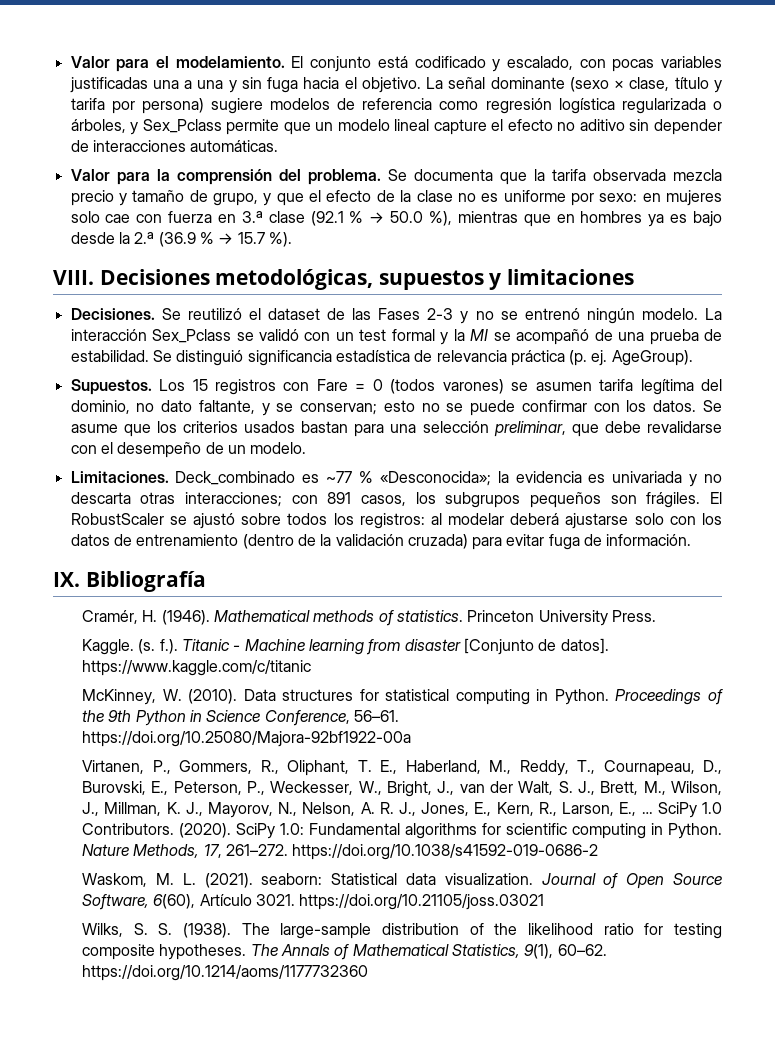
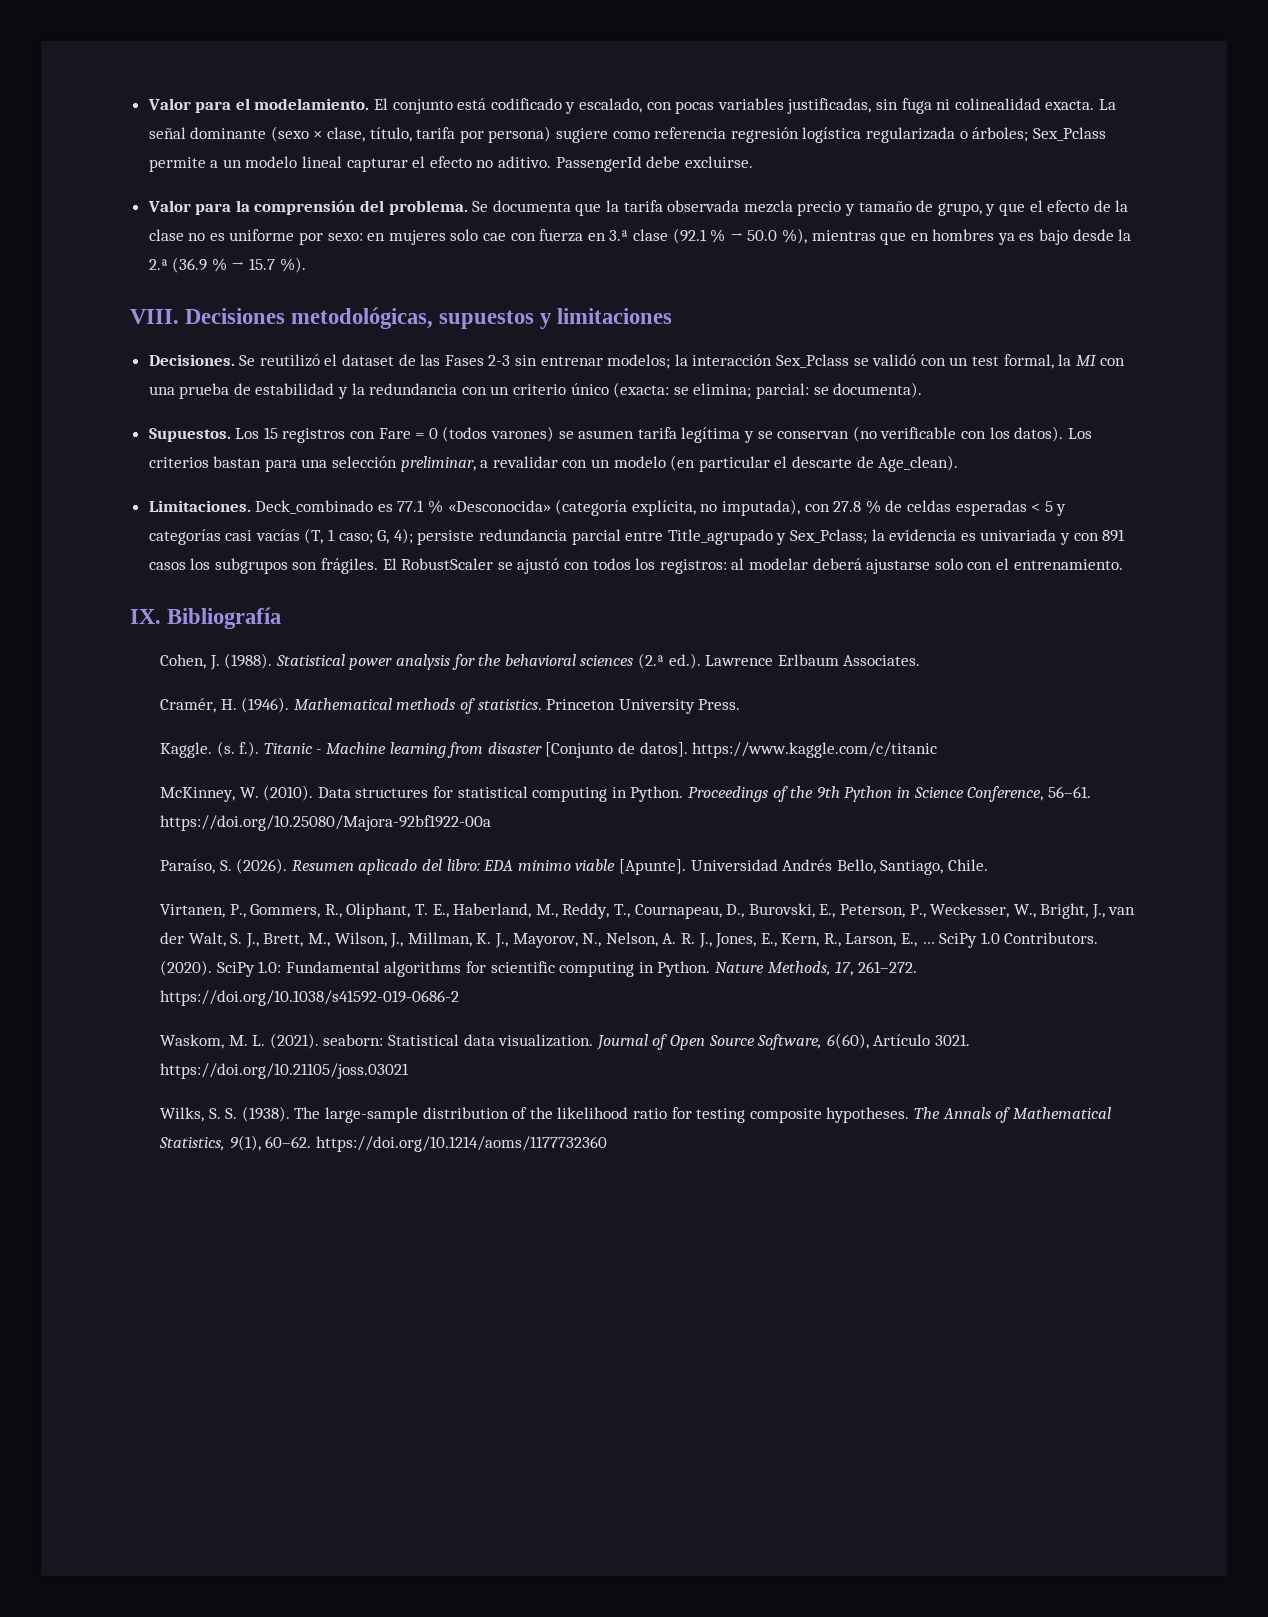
[69,77,421,93] justificadas una a una y sin fuga hacia el objetivo. -> [787,98,1095,114] justificadas, sin fuga ni colinealidad exacta.
[674,77,722,93] título y -> [369,127,412,142] título,
[270,98,479,110] modelos de referencia como -> [612,127,727,139] como referencia
[70,119,139,135] árboles, y -> [972,127,1029,142] árboles;
[283,122,311,135] que -> [210,160,219,168] a
[433,119,487,135] capture -> [346,158,408,172] capturar
[579,119,722,135] [70,140,279,152] aditivo sin depender de interacciones automáticas. -> [498,156,753,172] aditivo. PassengerId debe excluirse.
[460,308,723,324] y no se entrenó ningún modelo. La -> [515,354,688,369] sin entrenar modelos; la
[391,329,722,345] [70,350,693,366] formal y la MI se acompañó de una prueba de estabilidad. Se distinguió significancia estadística de relevancia práctica (p. ej. AgeGroup). -> [1003,354,1126,369] [148,382,923,399] formal, la MI con una prueba de estabilidad y la redundancia con un criterio único (exacta: se elimina; parcial: se documenta).
[700,379,722,391] [70,400,722,416] [70,421,296,437] del dominio, no dato faltante, y se conservan; esto no se puede confirmar con los datos. Se asume que los criterios usados -> [743,426,1092,443] [148,457,209,468] y se conservan (no verificable con los datos). Los criterios
[571,421,723,437] [70,442,307,458] [70,471,491,486] que debe revalidarse con el desempeño de un modelo. // Limitaciones. Deck_combinado es ~77 % «Desconocida»; -> [480,455,959,472] [148,499,1067,516] [148,528,867,545] a revalidar con un modelo (en particular el descarte de Age_clean). // Limitaciones. Deck_combinado es 77.1 % «Desconocida» (categoría explícita, no imputada), con 27.8 % de celdas esperadas < 5 y categorías casi vacías (T, 1 caso; G, 4); persiste redundancia parcial entre Title_agrupado y Sex_Pclass;
[704,474,723,483] [70,492,282,507] no descarta otras interacciones; -> (1070, 539) none
[360,495,406,506] casos, -> [148,562,186,570] casos
[529,492,601,508] pequeños -> (288, 566) none
[241,513,282,525] sobre -> [564,562,590,570] con
[702,513,723,525] [70,534,692,550] [53,571,206,592] los datos de entrenamiento (dentro de la validación cruzada) para evitar fuga de información. // IX. Bibliografía -> [995,558,1123,570] [130,607,282,629] [160,653,921,670] el entrenamiento. // IX. Bibliografía // Cohen, J. (1988). Statistical power analysis for the behavioral sciences (2.ª ed.). Lawrence Erlbaum Associates.
(412, 739) none -> [160,858,988,875] // Paraíso, S. (2026). Resumen aplicado del libro: EDA mínimo viable [Apunte]. Universidad Andrés Bello, Santiago, Chile.

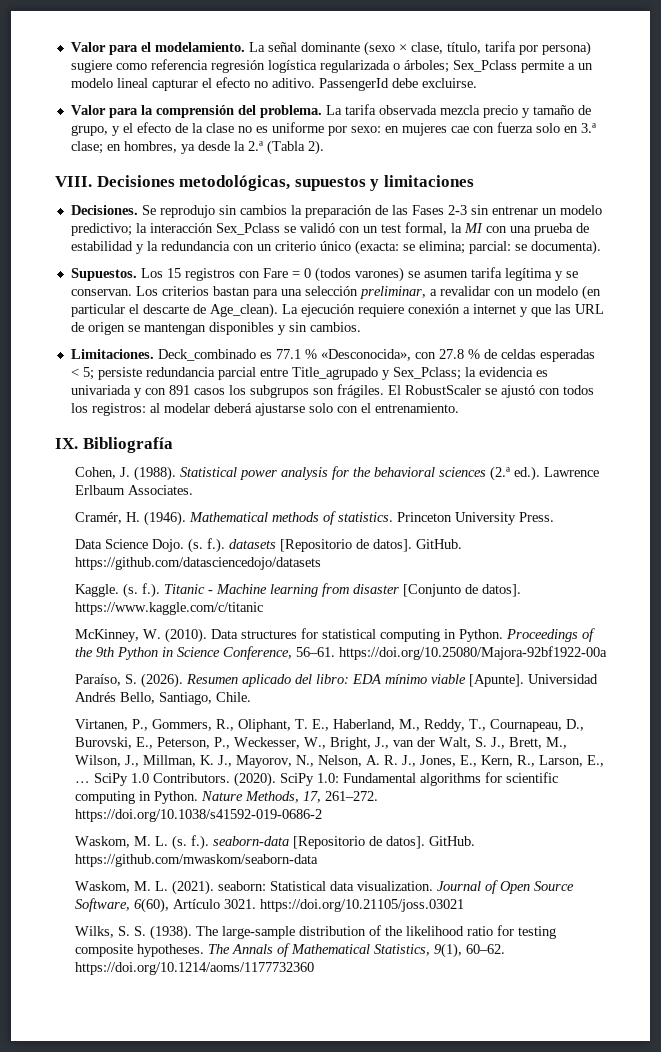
[374,98,1095,114] El conjunto está codificado y escalado, con pocas variables justificadas, sin fuga ni colinealidad exacta. -> (245, 47) none
[472,200,620,216] Se documenta que la -> [325,105,342,115] La
[998,203,1025,216] que -> (120, 131) none
[450,229,479,241] solo -> (447, 129) none
(584, 235) none -> [535,123,560,133] solo
[632,228,1132,245] [148,257,306,273] clase (92.1 % → 50.0 %), mientras que en hombres ya es bajo desde la 2.ª (36.9 % → 15.7 %). -> [70,140,324,155] clase; en hombres, ya desde la 2.ª (Tabla 2).
[259,354,395,367] reutilizó el dataset -> [159,205,372,218] reprodujo sin cambios la preparación
[607,354,671,369] modelos; -> [541,205,602,215] [70,223,132,236] un modelo predictivo;
[777,426,1064,442] conservan (no verificable con los datos). -> [70,289,132,296] conservan.
(959, 463) none -> [281,304,604,317] [70,322,361,335] La ejecución requiere conexión a internet y que las URL de origen se mantengan disponibles y sin cambios.
[447,499,801,516] «Desconocida» (categoría explícita, no imputada), -> [320,349,411,361] «Desconocida»,
[1044,501,1067,516] [148,528,413,545] 5 y categorías casi vacías (T, 1 caso; G, 4); -> [82,367,94,380] 5;
(741, 704) none -> [74,538,462,553] [74,557,321,570] // Data Science Dojo. (s. f.). datasets [Repositorio de datos]. GitHub. https://github.com/datasciencedojo/datasets
(460, 998) none -> [74,835,475,850] [74,854,318,867] // Waskom, M. L. (s. f.). seaborn-data [Repositorio de datos]. GitHub. https://github.com/mwaskom/seaborn-data

